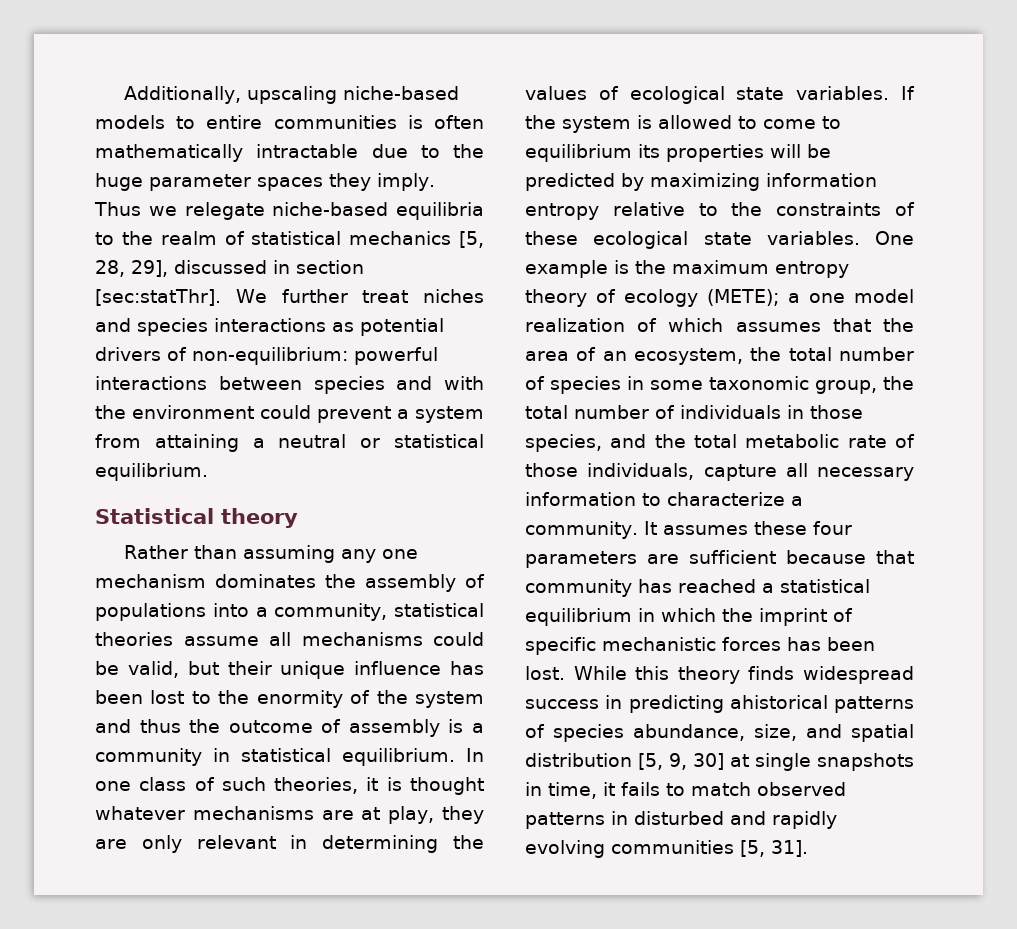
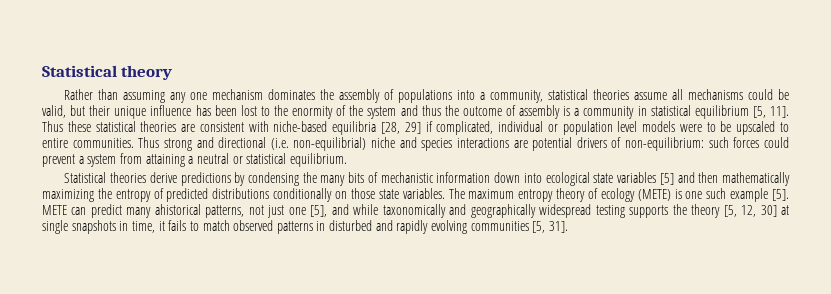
[124,86,460,104] [95,115,484,129] [95,144,484,162] [95,173,435,191] [94,202,484,220] [95,231,484,248] [95,260,364,277] [95,289,484,306] [95,318,444,336] [95,347,438,365] [95,376,484,394] [95,405,484,423] [95,434,485,452] [95,463,208,481] Additionally, upscaling niche-based models to entire communities is often mathematically intractable due to the huge parameter spaces they imply. Thus we relegate niche-based equilibria to the realm of statistical mechanics [5, 28, 29], discussed in section [sec:statThr]. We further treat niches and species interactions as potential drivers of non-equilibrium: powerful interactions between species and with the environment could prevent a system from attaining a neutral or statistical equilibrium. // -> (42, 71) none
[342,748,484,766] [95,777,484,795] [95,806,485,824] [95,835,485,853] [525,86,915,104] [525,115,841,133] [525,144,831,162] [525,173,877,191] [525,202,915,220] [525,231,914,249] [525,260,666,278] equilibrium. In one class of such theories, it is thought whatever mechanisms are at play, they are only relevant in determining the values of ecological state variables. If the system is allowed to come to equilibrium its properties will be predicted by maximizing information entropy relative to the constraints of these ecological state variables. One example is the -> [694,105,789,119] [42,121,789,135] [42,137,790,151] [42,153,347,167] [64,172,791,186] [42,188,465,202] equilibrium [5, 11]. Thus these statistical theories are consistent with niche-based equilibria [28, 29] if complicated, individual or population level models were to be upscaled to entire communities. Thus strong and directional (i.e. non-equilibrial) niche and species interactions are potential drivers of non-equilibrium: such forces could prevent a system from attaining a neutral or statistical equilibrium. // Statistical theories derive predictions by condensing the many bits of mechanistic information down into ecological state variables [5] and then mathematically maximizing the entropy of predicted distributions conditionally on those state variables. The
[707,289,914,306] [525,318,914,332] [525,347,914,365] [525,376,914,394] [525,405,863,419] [525,434,915,452] [525,463,914,481] [525,492,803,506] [525,521,852,539] [525,550,914,568] [525,579,870,597] [525,608,853,626] [525,637,875,655] [525,666,914,684] [525,695,914,713] [525,724,914,742] [525,753,687,770] (METE); a one model realization of which assumes that the area of an ecosystem, the total number of species in some taxonomic group, the total number of individuals in those species, and the total metabolic rate of those individuals, capture all necessary information to characterize a community. It assumes these four parameters are sufficient because that community has reached a statistical equilibrium in which the imprint of specific mechanistic forces has been lost. While this theory finds widespread success in predicting ahistorical patterns of species abundance, size, and spatial distribution [5, 9, -> [637,188,790,202] [42,204,757,218] (METE) is one such example [5]. METE can predict many ahistorical patterns, not just one [5], and while taxonomically and geographically widespread testing supports the theory [5, 12,

